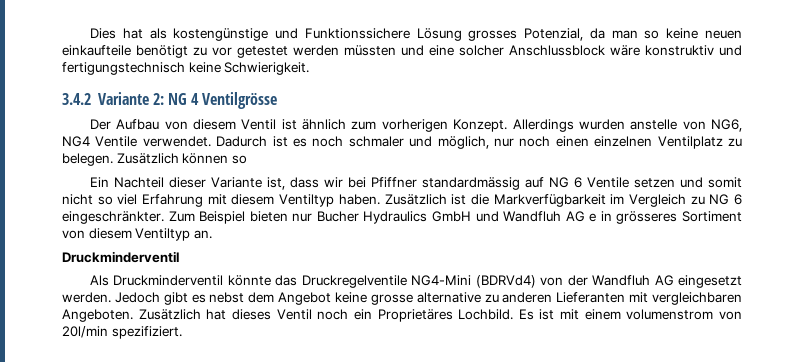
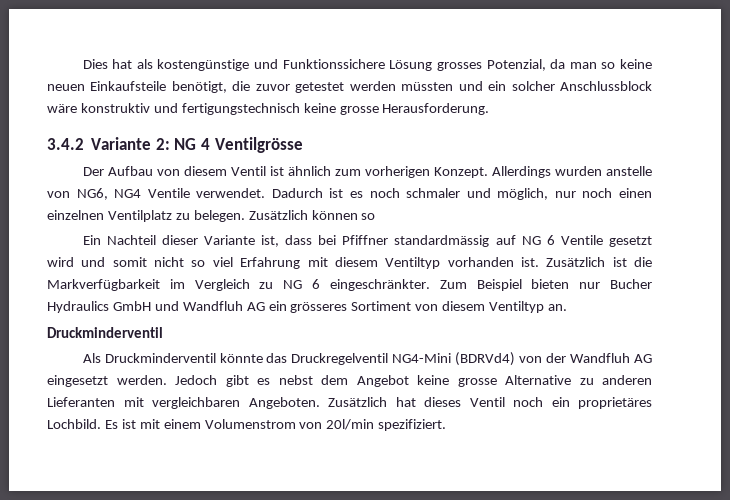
[62,45,232,58] einkaufteile benötigt zu vor -> [90,81,290,93] Einkaufsteile benötigt, die zuvor
[429,45,454,56] eine -> [488,81,507,91] ein
[224,62,310,75] Schwierigkeit. -> [339,103,490,115] grosse Herausforderung.
[323,177,343,187] wir -> (313, 240) none
[633,178,675,188] setzen -> [608,236,652,247] [47,257,74,267] gesetzt wird
[338,194,380,205] haben. -> [447,257,539,267] vorhanden ist.
[589,211,612,222] e in -> [268,301,287,311] ein
[301,275,407,288] Druckregelventile -> [291,353,389,365] Druckregelventil
[416,292,481,303] alternative -> [505,375,571,385] Alternative
[377,309,453,322] Proprietäres -> [578,397,652,409] proprietäres
[626,309,714,320] volumenstrom -> [204,419,296,429] Volumenstrom

